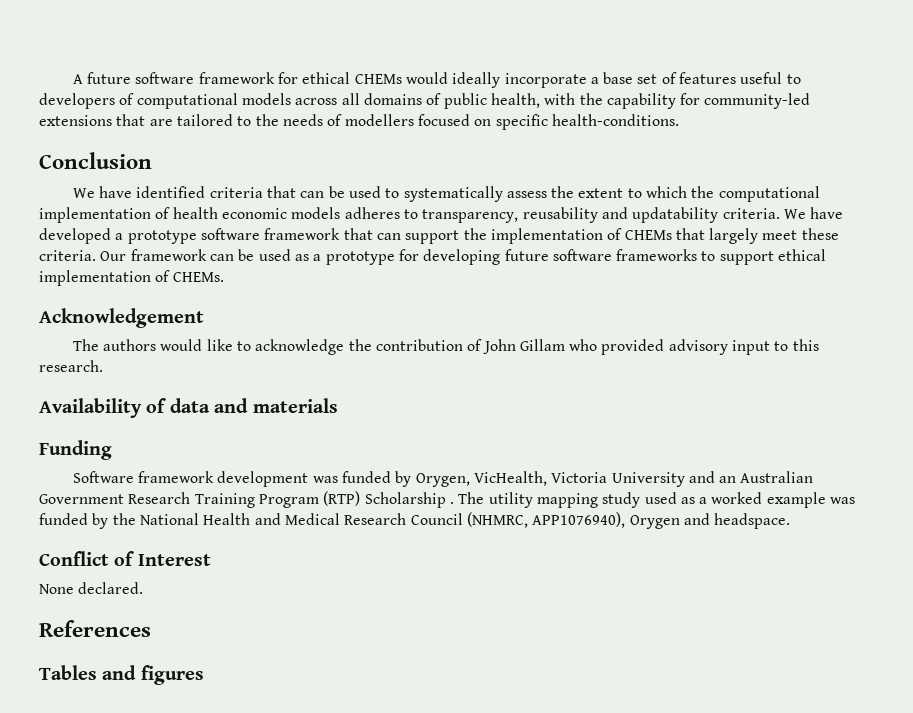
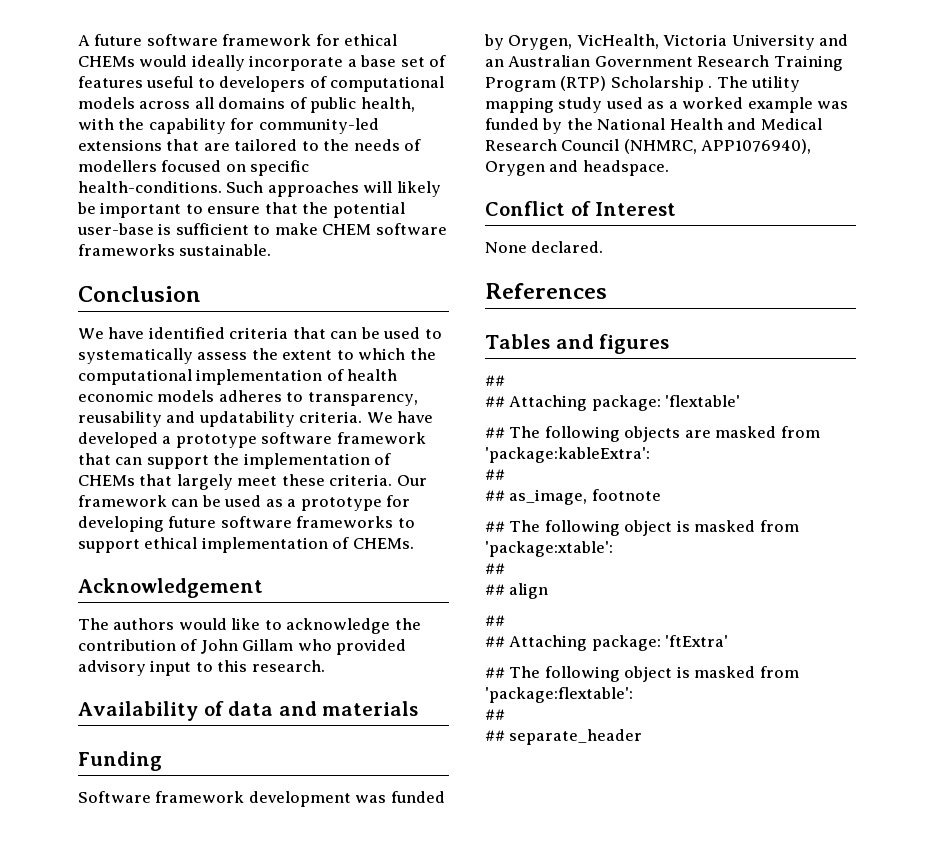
(679, 120) none -> [226,181,441,197] [77,202,405,218] [77,223,447,235] [78,244,272,256] Such approaches will likely be important to ensure that the potential user-base is sufficient to make CHEM software frameworks sustainable.
(204, 675) none -> [485,375,505,386] [485,395,741,411] [485,426,820,442] [485,447,650,463] [485,469,505,480] [485,489,661,505] [485,520,799,536] [485,541,613,557] [485,563,505,574] [485,583,549,599] [485,615,505,626] [485,635,729,651] [485,666,799,682] [485,687,633,703] [485,709,505,720] [485,729,643,745] // ## // ## Attaching package: 'flextable' // ## The following objects are masked from 'package:kableExtra': // ## // ## as_image, footnote // ## The following object is masked from 'package:xtable': // ## // ## align // ## // ## Attaching package: 'ftExtra' // ## The following object is masked from 'package:flextable': // ## // ## separate_header

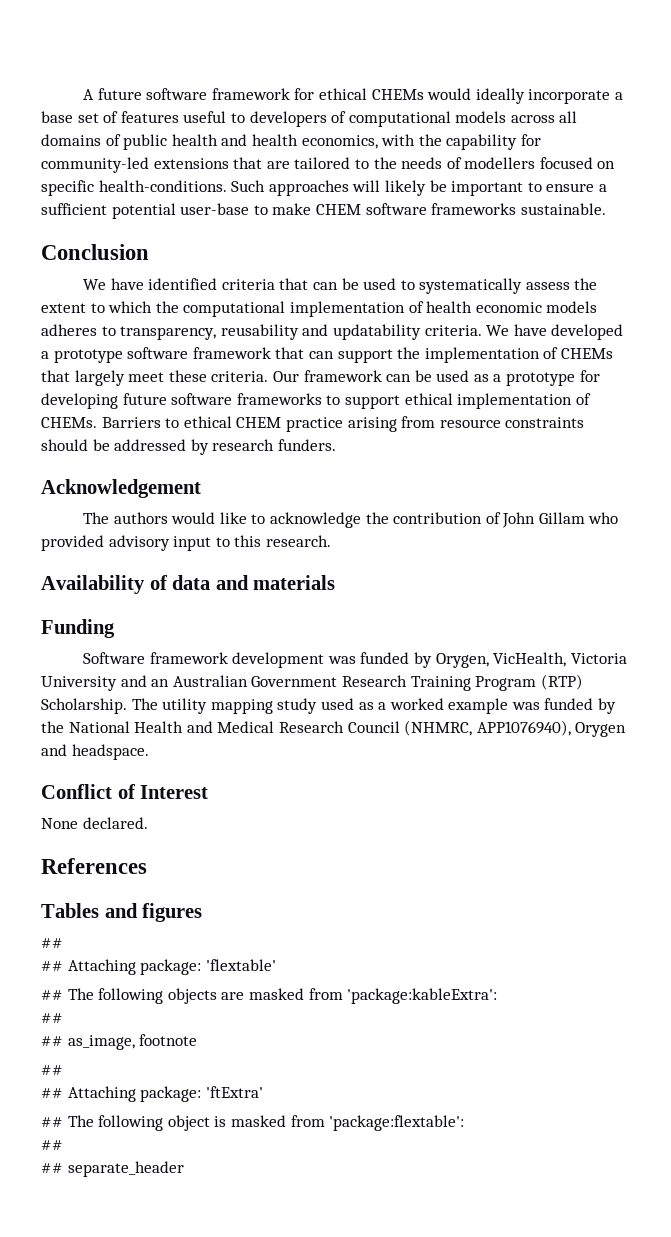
[360,97,415,112] health, -> [171,134,378,149] health and health economics,
[264,202,405,218] [77,223,249,235] that the potential user-base is sufficient -> [598,184,607,192] [41,203,250,219] a sufficient potential user-base
(414, 543) none -> [101,416,585,432] [41,439,336,455] Barriers to ethical CHEM practice arising from resource constraints should be addressed by research funders.
[610,76,713,92] Scholarship . -> [41,698,127,714] Scholarship.
[485,520,799,536] [485,541,613,557] [485,563,505,574] [485,583,549,599] // ## The following object is masked from 'package:xtable': // ## // ## align -> (198, 1040) none

